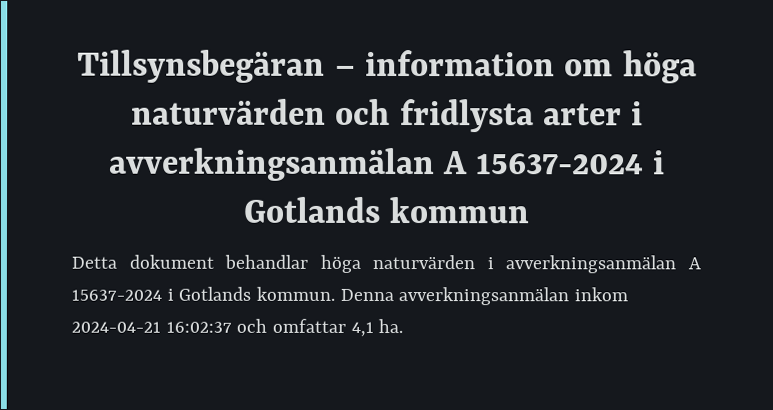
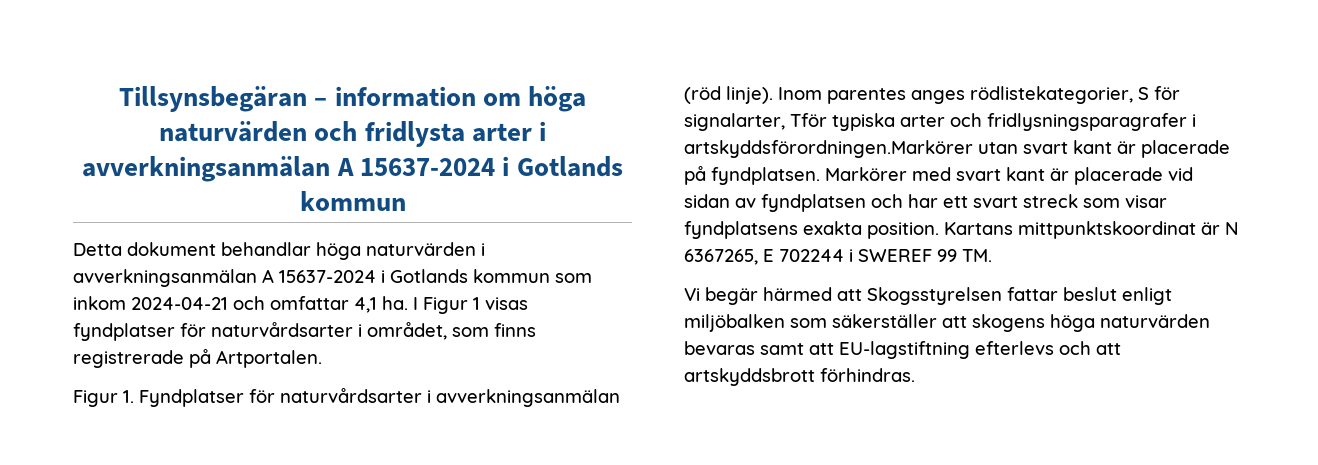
[256,286,570,306] kommun. Denna avverkningsanmälan -> [473,269,592,283] kommun som
[165,321,232,333] 16:02:37 -> (228, 303) none
(404, 326) none -> [413,297,528,314] [73,322,536,341] [73,349,322,368] [73,388,620,407] [684,86,1180,104] [684,113,1196,131] [684,140,1230,158] [684,166,1193,185] [684,194,1167,212] [684,221,1239,239] [684,249,992,265] [684,287,1172,305] [684,314,1210,332] [684,341,1121,359] [684,368,915,386] I Figur 1 visas fyndplatser för naturvårdsarter i området, som finns registrerade på Artportalen. // Figur 1. Fyndplatser för naturvårdsarter i avverkningsanmälan (röd linje). Inom parentes anges rödlistekategorier, S för signalarter, Tför typiska arter och fridlysningsparagrafer i artskyddsförordningen.Markörer utan svart kant är placerade på fyndplatsen. Markörer med svart kant är placerade vid sidan av fyndplatsen och har ett svart streck som visar fyndplatsens exakta position. Kartans mittpunktskoordinat är N 6367265, E 702244 i SWEREF 99 TM. // Vi begär härmed att Skogsstyrelsen fattar beslut enligt miljöbalken som säkerställer att skogens höga naturvärden bevaras samt att EU-lagstiftning efterlevs och att artskyddsbrott förhindras.

